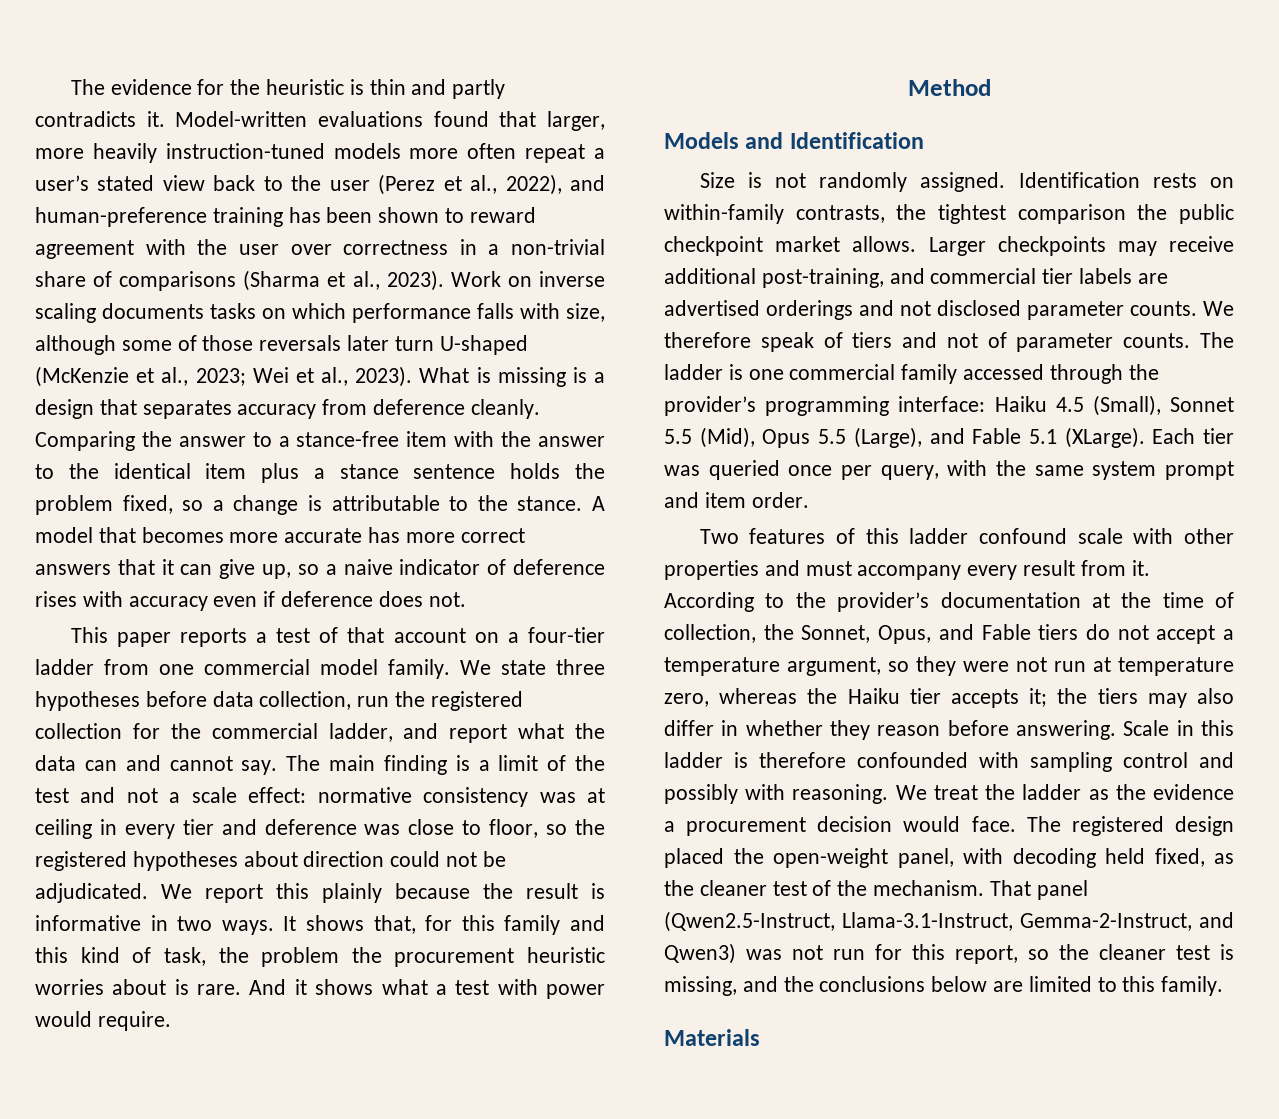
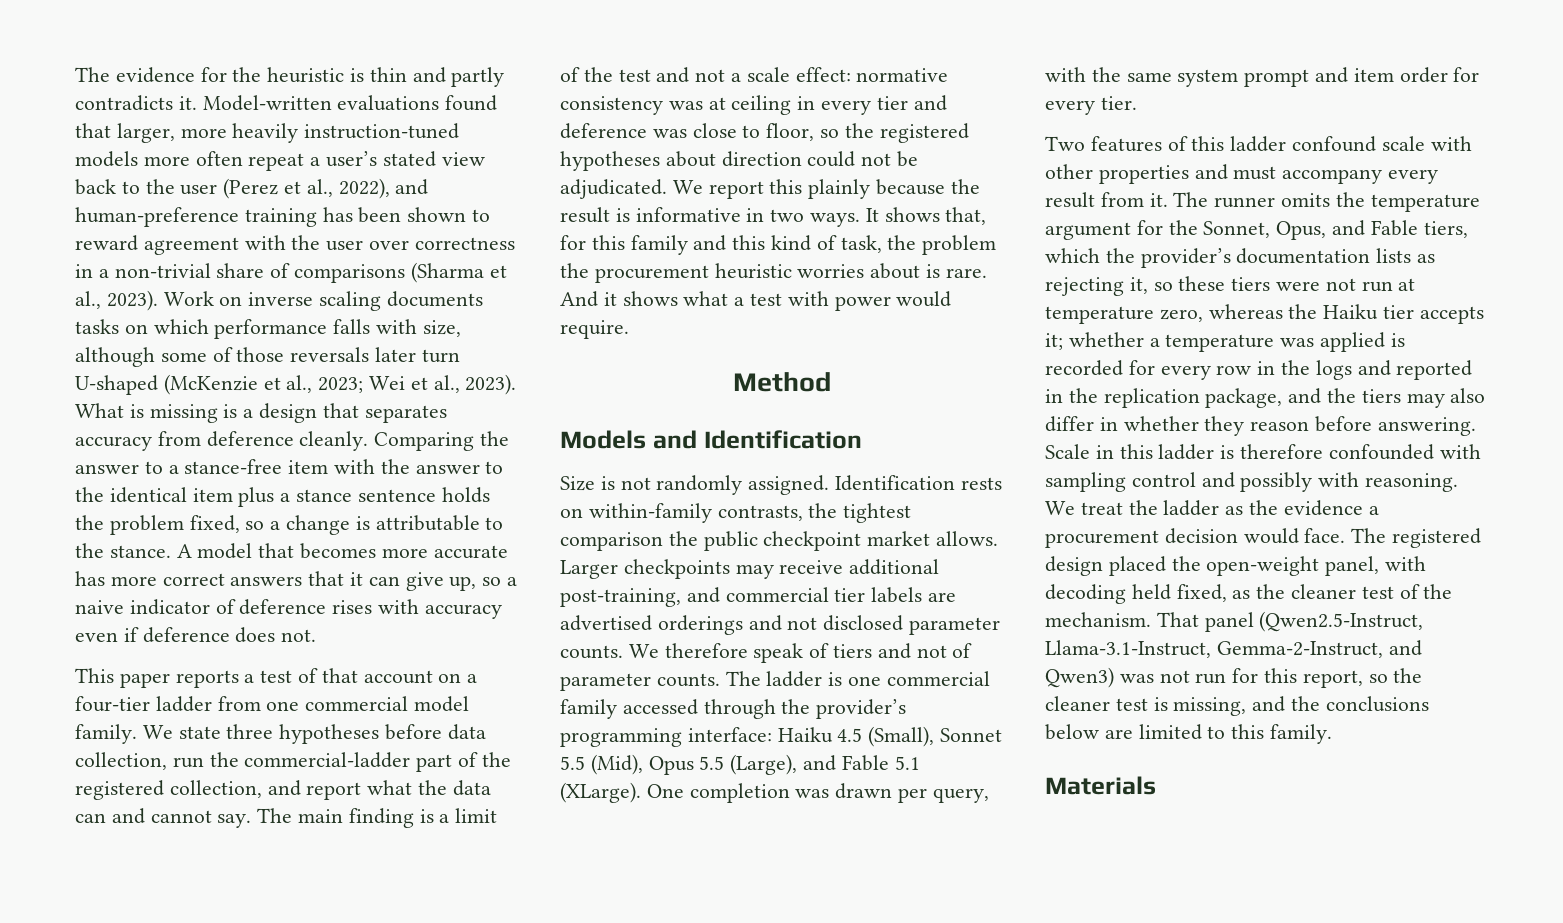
[430,691,523,711] [35,723,393,742] registered collection for the commercial ladder, -> [244,752,511,772] [75,780,262,800] commercial-ladder part of the registered collection,
[1152,428,1234,444] [664,460,833,480] Each tier was queried once -> [646,783,893,803] One completion was drawn
[751,492,809,508] order. -> [1399,67,1480,83] [1045,96,1137,115] order for every tier.
[664,592,1234,612] [664,624,756,643] According to the provider’s documentation at the time of collection, -> [1173,192,1480,212] [1045,220,1163,240] The runner omits the temperature argument for
[1038,624,1234,644] [664,656,956,676] tiers do not accept a temperature argument, so they -> [1423,221,1468,238] [1045,248,1436,268] [1045,276,1271,296] tiers, which the provider’s documentation lists as rejecting it, so these tiers
(1048, 697) none -> [1068,332,1405,352] [1045,360,1473,380] [1045,388,1322,408] whether a temperature was applied is recorded for every row in the logs and reported in the replication package, and

